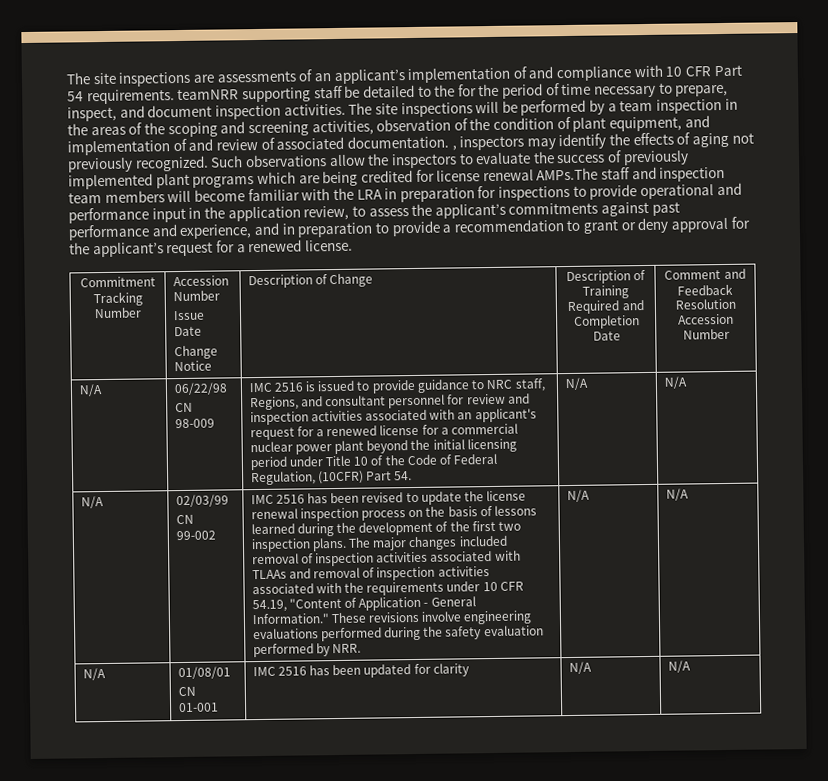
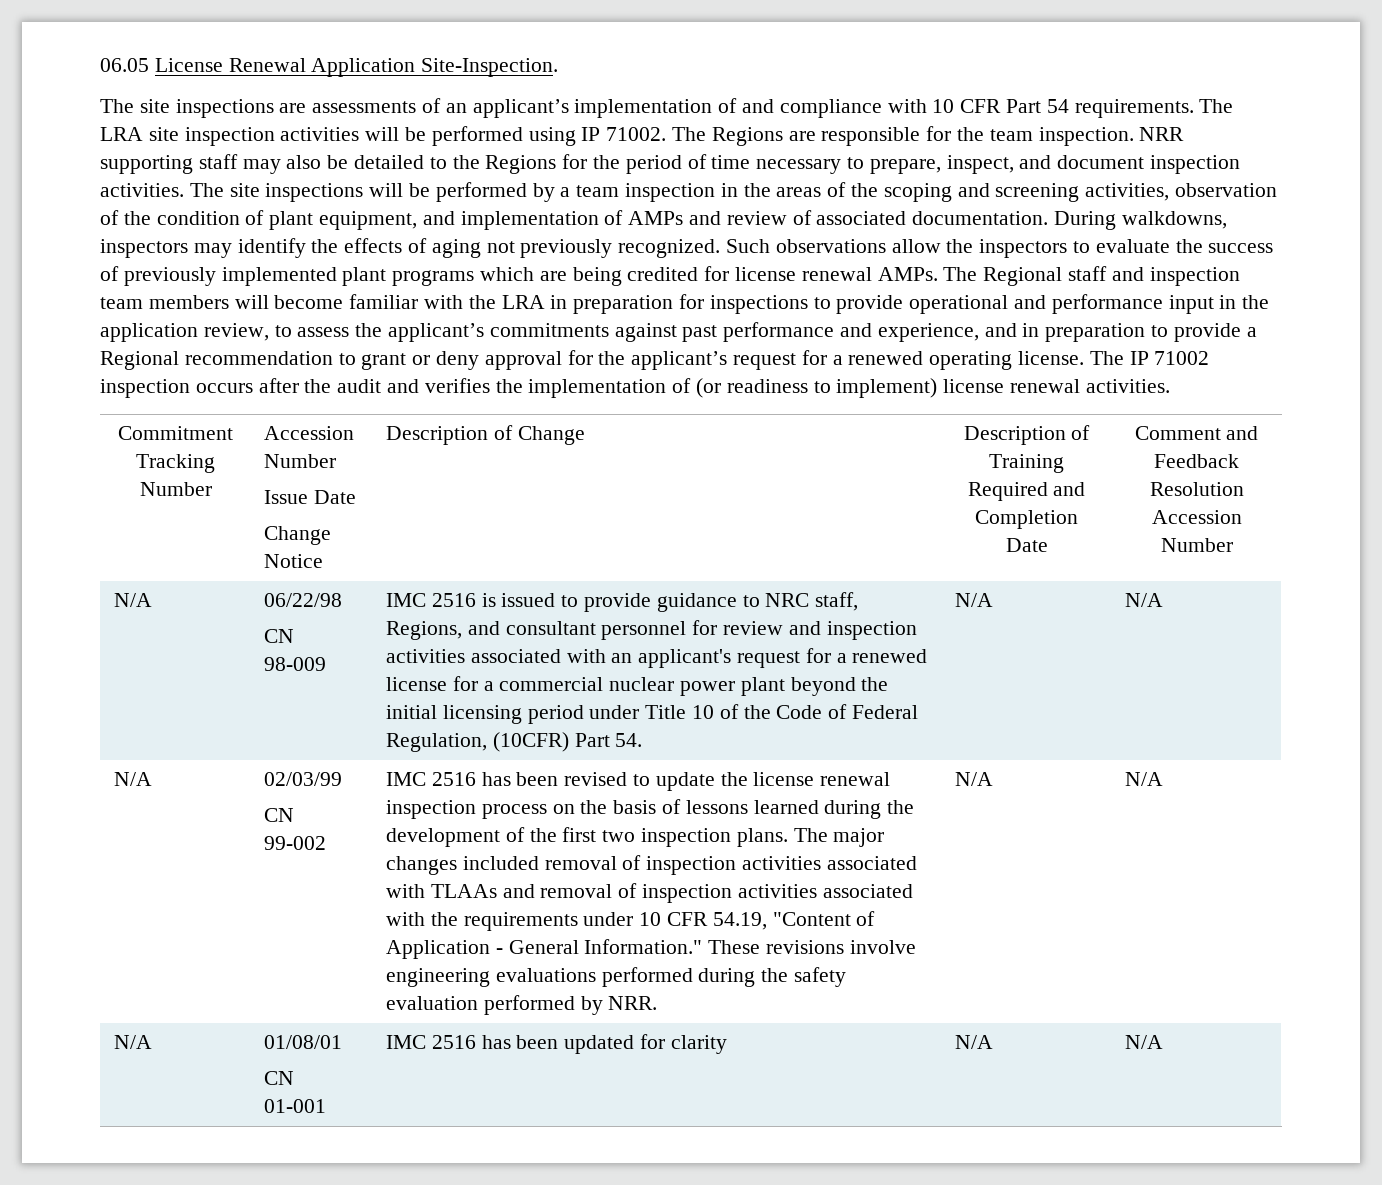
(66, 78) none -> [100,58,559,77] 06.05 License Renewal Application Site-Inspection. //
[177,85,343,103] teamNRR supporting staff -> [1199,99,1234,113] [100,126,1185,146] [100,154,322,174] The LRA site inspection activities will be performed using IP 71002. The Regions are responsible for the team inspection. NRR supporting staff may also
(456, 90) none -> [485,155,557,174] Regions
(187, 145) none -> [628,211,684,225] AMPs
[451,145,457,151] , -> [1054,211,1227,230] During walkdowns,
[536,167,599,181] AMPs.The -> [877,267,1063,286] AMPs. The Regional
(452, 228) none -> [100,351,179,370] Regional
(303, 246) none -> [929,351,1013,370] operating
(353, 245) none -> [1089,351,1210,365] [100,378,1170,398] The IP 71002 inspection occurs after the audit and verifies the implementation of (or readiness to implement) license renewal activities.

